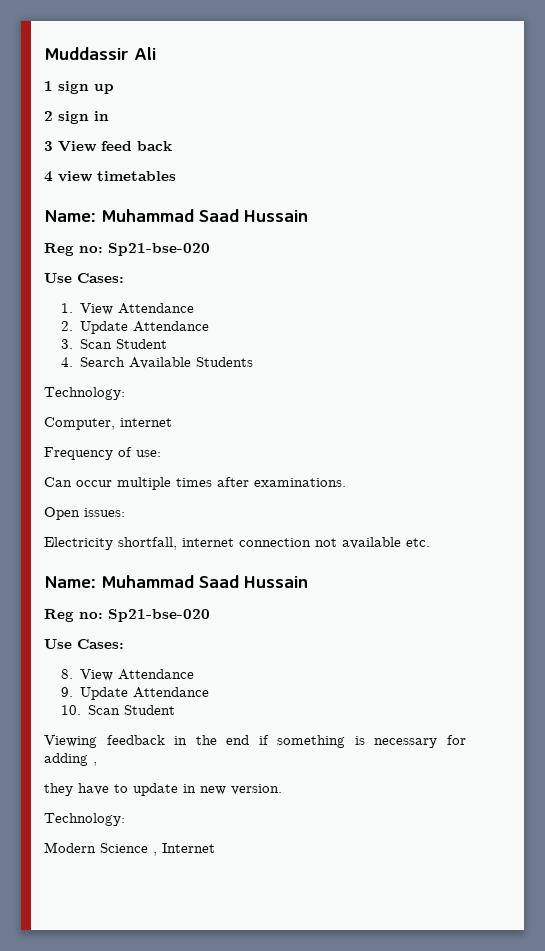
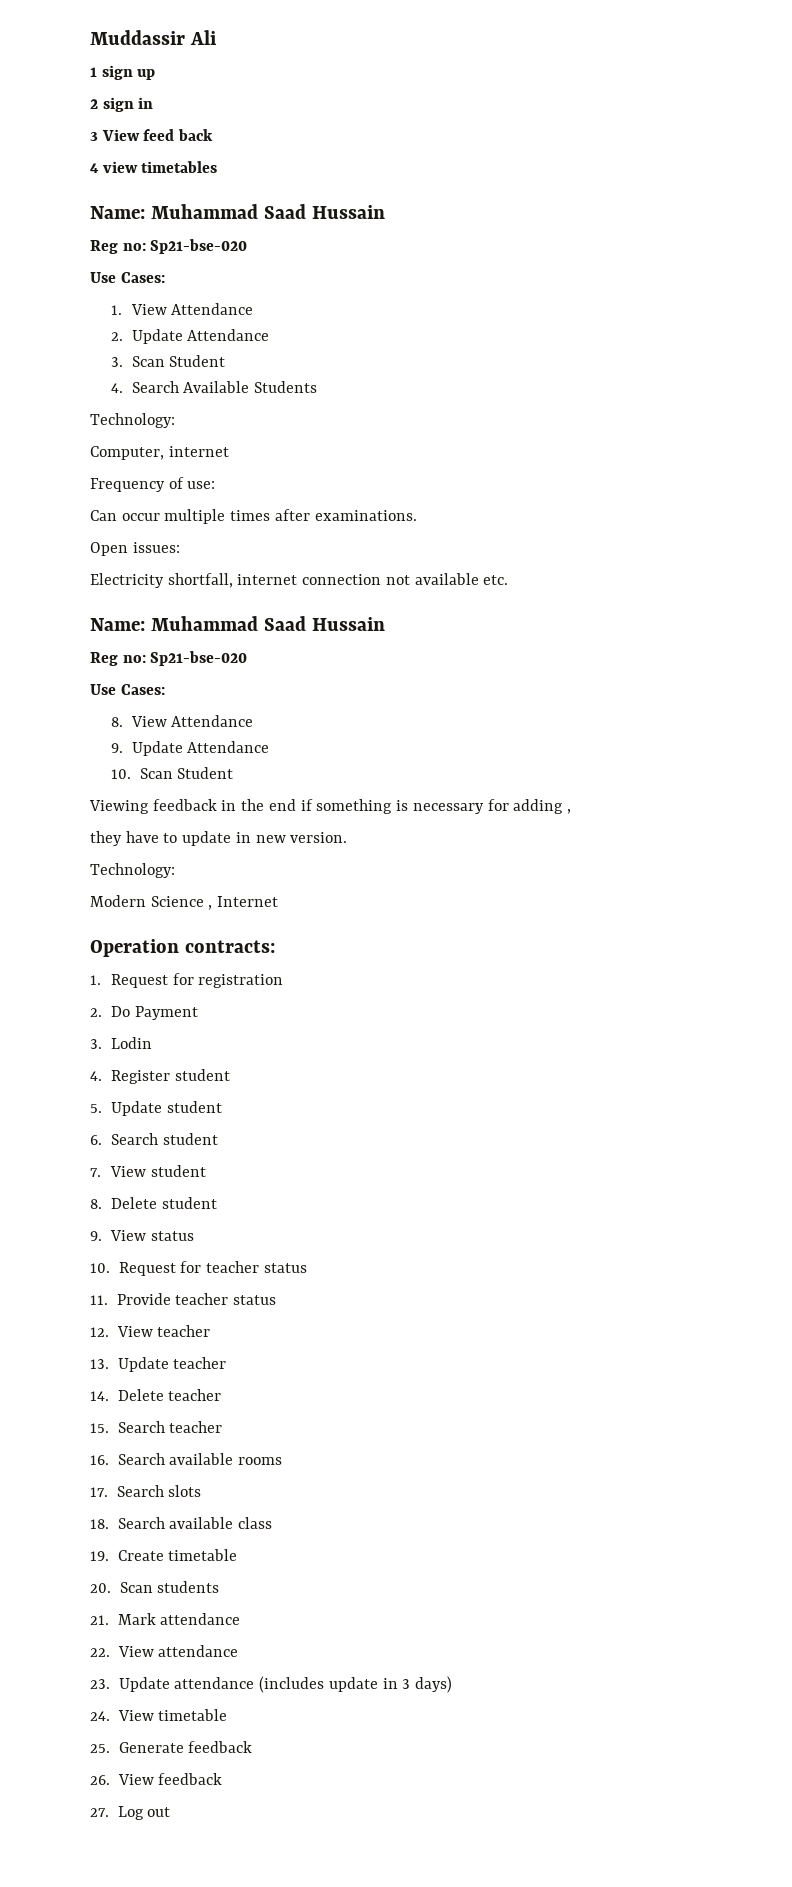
(215, 848) none -> [90,939,275,957] [90,973,284,988] [90,1006,198,1020] [90,1037,152,1049] [90,1069,230,1084] [90,1101,222,1116] [90,1133,218,1145] [90,1165,206,1177] [90,1197,217,1209] [90,1230,194,1241] [90,1261,307,1276] [90,1293,277,1305] [90,1325,211,1337] [90,1357,227,1372] [90,1389,222,1401] [90,1421,223,1433] [90,1453,283,1465] [90,1485,202,1497] [90,1517,273,1529] [90,1549,238,1561] [90,1581,220,1593] [90,1613,241,1625] [90,1645,239,1657] [90,1676,453,1693] [90,1709,228,1721] [90,1741,253,1753] [90,1773,223,1785] [90,1806,171,1820] // Operation contracts: // 1. Request for registration // 2. Do Payment // 3. Lodin // 4. Register student // 5. Update student // 6. Search student // 7. View student // 8. Delete student // 9. View status // 10. Request for teacher status // 11. Provide teacher status // 12. View teacher // 13. Update teacher // 14. Delete teacher // 15. Search teacher // 16. Search available rooms // 17. Search slots // 18. Search available class // 19. Create timetable // 20. Scan students // 21. Mark attendance // 22. View attendance // 23. Update attendance (includes update in 3 days) // 24. View timetable // 25. Generate feedback // 26. View feedback // 27. Log out

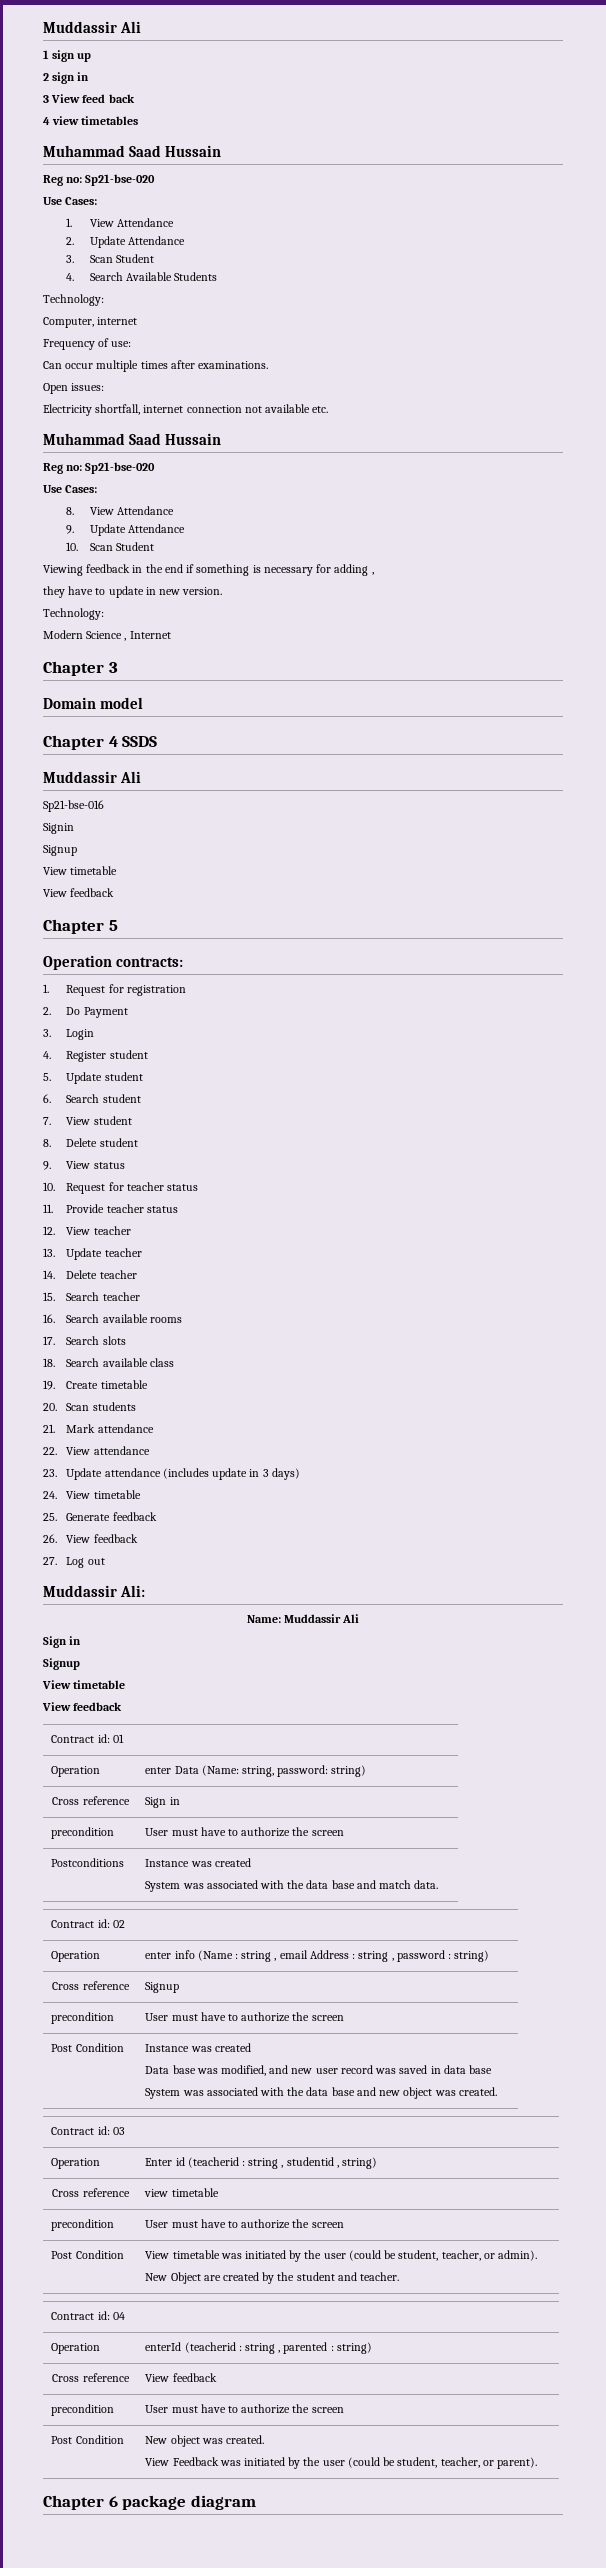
[90,206,145,219] Name: -> (139, 120) none
[90,618,145,631] Name: -> (329, 409) none
(279, 901) none -> [43,661,118,676] [43,697,144,709] [43,735,158,750] [43,771,142,783] [43,800,104,812] [43,823,74,834] [43,845,77,856] [43,866,118,875] [43,888,115,897] [43,919,118,934] // Chapter 3 // Domain model // Chapter 4 SSDS // Muddassir Ali // Sp21-bse-016 // Signin // Signup // View timetable // View feedback // Chapter 5
[110,1037,152,1049] Lodin -> [66,1029,95,1040] Login
(171, 1812) none -> [43,1585,146,1597] [246,1614,360,1623] [43,1636,82,1648] [43,1658,80,1670] [42,1680,126,1689] [42,1702,123,1711] [51,1734,124,1743] [51,1766,101,1777] [145,1765,367,1777] [52,1796,130,1805] [145,1797,180,1808] [51,1827,115,1839] [145,1827,344,1837] [51,1858,125,1867] [145,1858,251,1867] [145,1880,439,1892] [51,1919,125,1928] [51,1951,101,1962] [145,1950,490,1962] [52,1981,130,1990] [145,1982,180,1993] [51,2012,115,2024] [145,2012,344,2022] [51,2043,124,2052] [145,2043,251,2052] [145,2065,493,2076] [145,2087,497,2099] [51,2126,125,2135] [51,2158,101,2169] [145,2157,378,2169] [52,2188,130,2197] [144,2188,219,2197] [51,2219,115,2231] [145,2219,344,2229] [51,2250,124,2259] [145,2250,538,2262] [145,2272,400,2284] [51,2311,125,2320] [51,2343,101,2354] [145,2342,372,2354] [52,2373,130,2382] [145,2373,217,2382] [51,2404,115,2416] [145,2404,344,2414] [51,2435,124,2444] [145,2435,264,2447] [145,2457,538,2469] [43,2495,256,2510] // Muddassir Ali: // Name: Muddassir Ali // Sign in // Signup // View timetable // View feedback // Contract id: 01 // Operation | enter Data (Name: string, password: string) // Cross reference | Sign in // precondition | User must have to authorize the screen // Postconditions | Instance was created // System was associated with the data base and match data. // Contract id: 02 // Operation | enter info (Name : string , email Address : string , password : string) // Cross reference | Signup // precondition | User must have to authorize the screen // Post Condition | Instance was created // Data base was modified, and new user record was saved in data base // System was associated with the data base and new object was created. // Contract id: 03 // Operation | Enter id (teacherid : string , studentid , string) // Cross reference | view timetable // precondition | User must have to authorize the screen // Post Condition | View timetable was initiated by the user (could be student, teacher, or admin). // New Object are created by the student and teacher. // Contract id: 04 // Operation | enterId (teacherid : string , parented : string) // Cross reference | View feedback // precondition | User must have to authorize the screen // Post Condition | New object was created. // View Feedback was initiated by the user (could be student, teacher, or parent). // Chapter 6 package diagram

